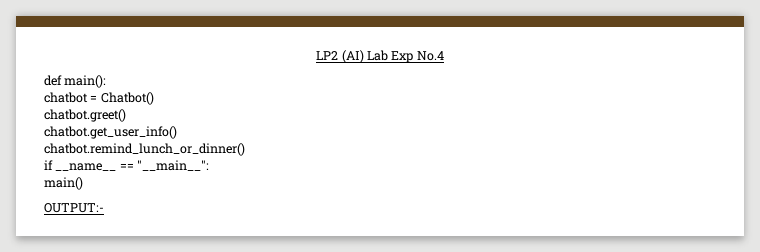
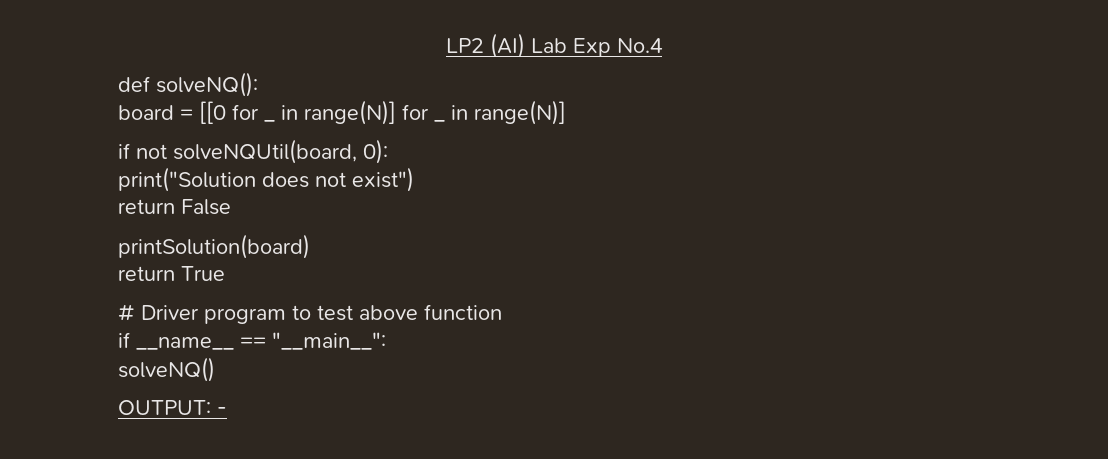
[64,75,107,88] [44,92,154,105] [44,109,126,122] [44,126,177,139] [44,143,245,156] main(): // chatbot = Chatbot() // chatbot.greet() // chatbot.get_user_info() // chatbot.remind_lunch_or_dinner() -> [156,72,258,97] [118,101,259,124] [264,120,275,122] [281,100,429,125] [434,120,445,122] [451,100,566,125] [118,139,388,164] [118,167,414,192] [118,199,231,215] [118,234,310,259] [118,266,225,281] [118,304,502,324] solveNQ(): // board = [[0 for _ in range(N)] for _ in range(N)] // if not solveNQUtil(board, 0): // print("Solution does not exist") // return False // printSolution(board) // return True // # Driver program to test above function
[44,177,83,190] [44,203,104,213] main() // OUTPUT:- -> [118,357,215,382] [118,400,227,415] solveNQ() // OUTPUT: -

